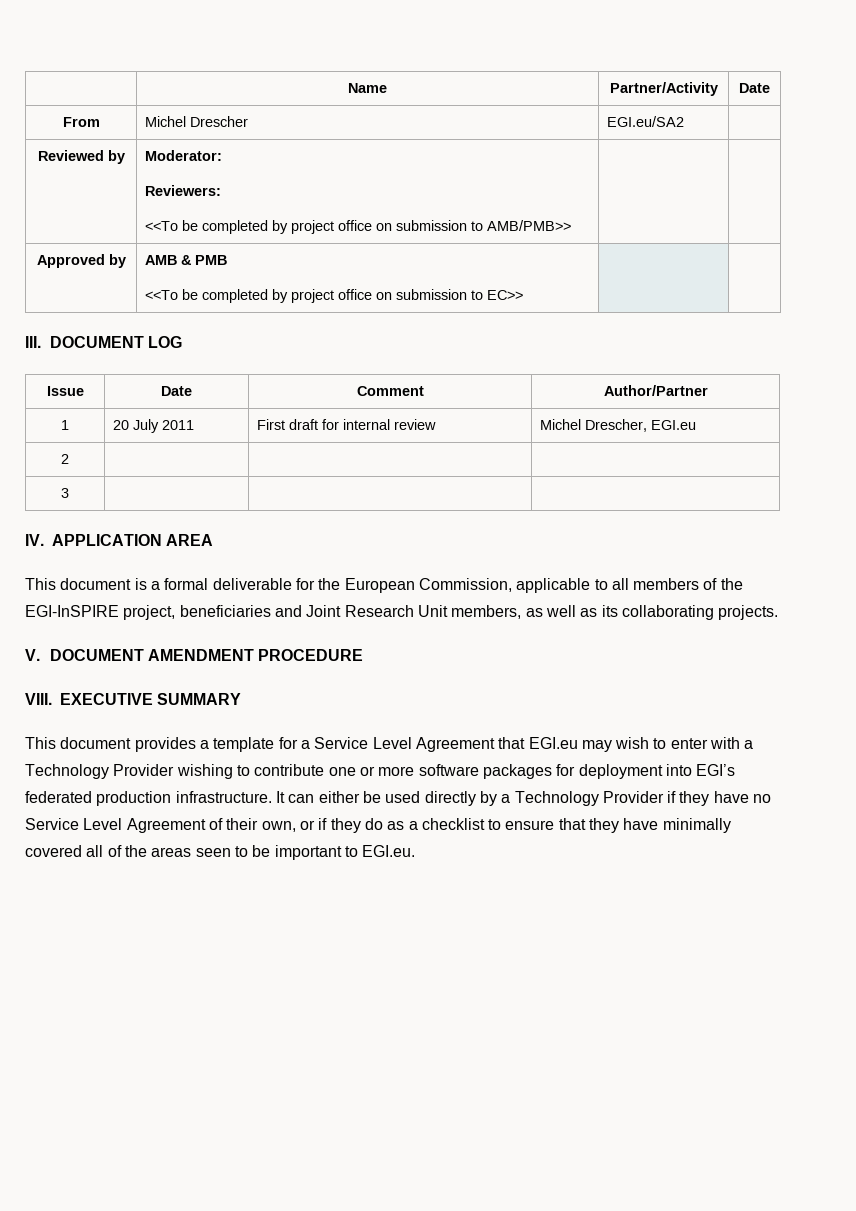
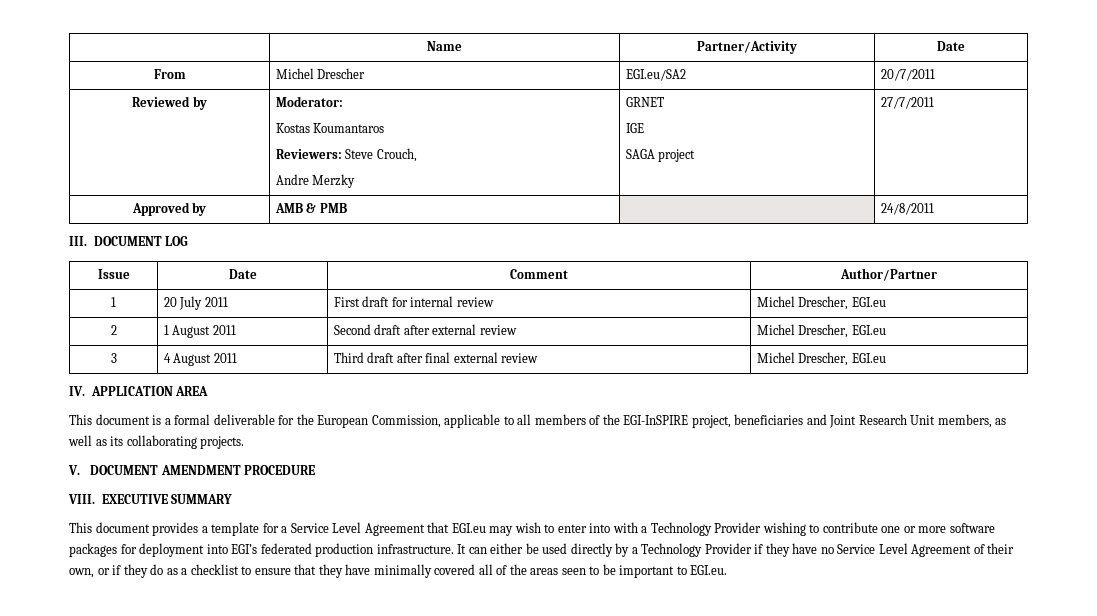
(685, 121) none -> [880,69,935,81] 20/7/2011
(223, 155) none -> [275,123,385,133] // Kostas Koumantaros
[145,220,572,234] // <<To be completed by project office on submission to AMB/PMB>> | | -> [345,148,417,162] [275,174,356,188] [625,97,664,107] [625,123,644,133] [625,149,696,162] [880,97,934,109] Steve Crouch, // Andre Merzky | GRNET // IGE // SAGA project | 27/7/2011
[145,289,524,303] // <<To be completed by project office on submission to EC>> | | -> [880,203,934,215] | | 24/8/2011
[61,488,69,498] | | // 3 | | | -> [163,325,236,338] [333,324,517,335] [756,324,886,338] [110,353,117,363] [163,353,237,366] [333,352,539,363] [756,352,886,366] 1 August 2011 | Second draft after external review | Michel Drescher, EGI.eu // 3 | 4 August 2011 | Third draft after final external review | Michel Drescher, EGI.eu
(708, 743) none -> [589,523,611,533] into

